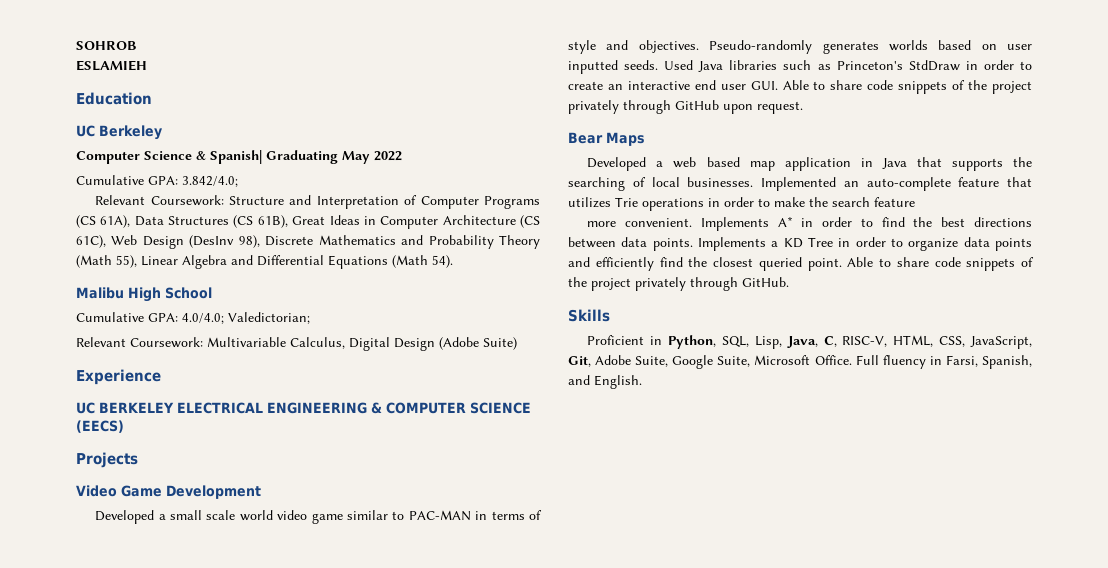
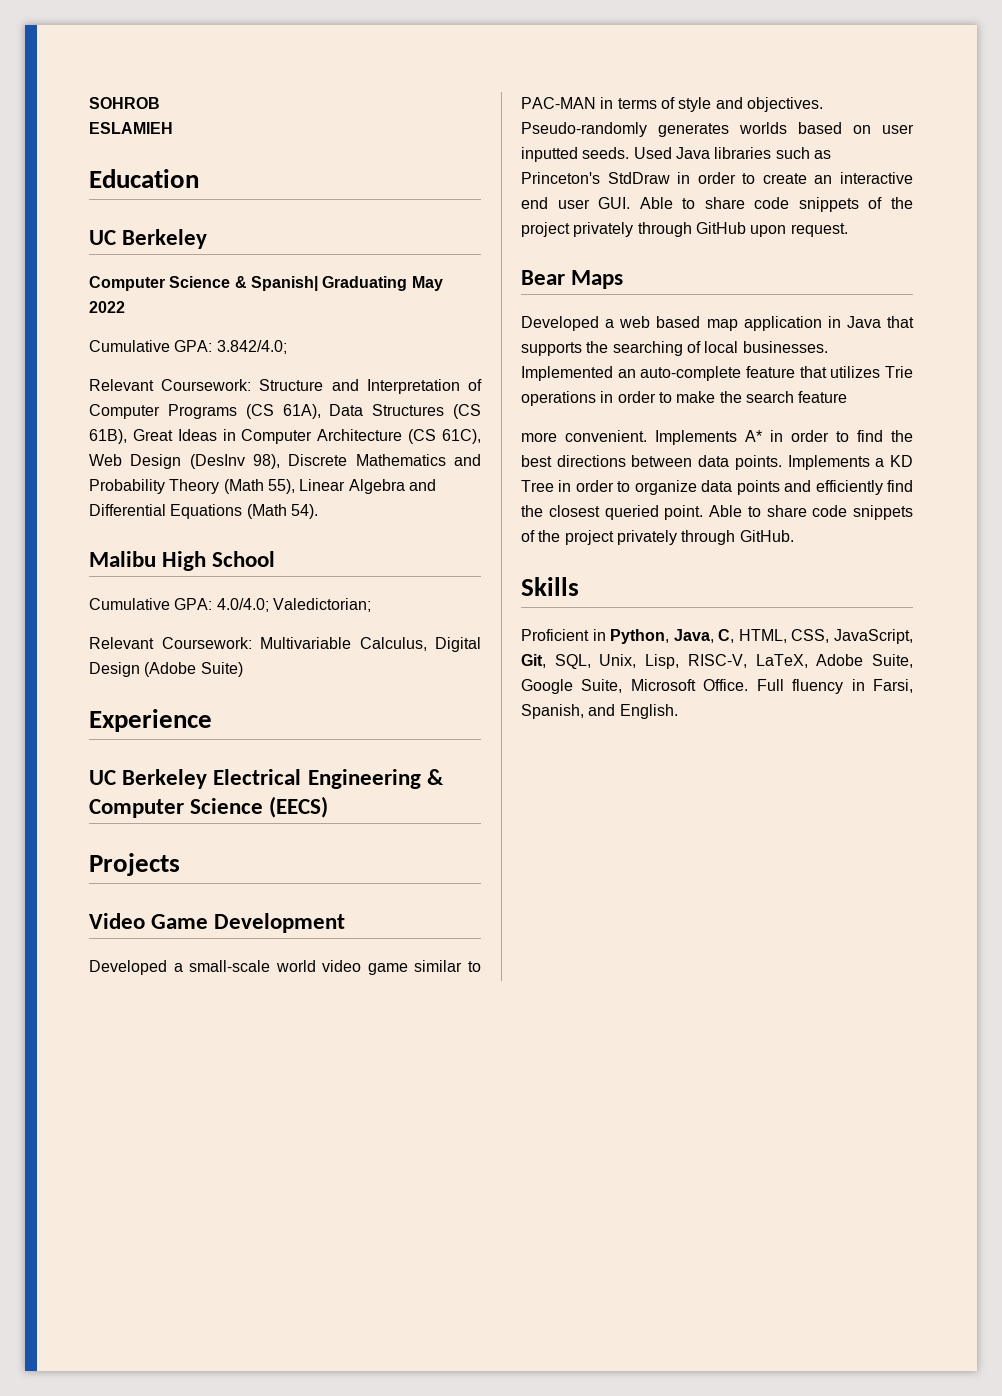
[99,402,531,414] BERKELEY ELECTRICAL ENGINEERING & COMPUTER SCIENCE -> [122,769,444,789] [89,798,264,818] Berkeley Electrical Engineering & Computer Science
[170,510,236,520] small scale -> [189,960,271,972] small-scale
[721,336,782,349] SQL, Lisp, -> (670, 636) none
[842,336,888,347] RISC-V, -> (735, 636) none
(591, 361) none -> [554,654,808,669] SQL, Unix, Lisp, RISC-V, LaTeX,

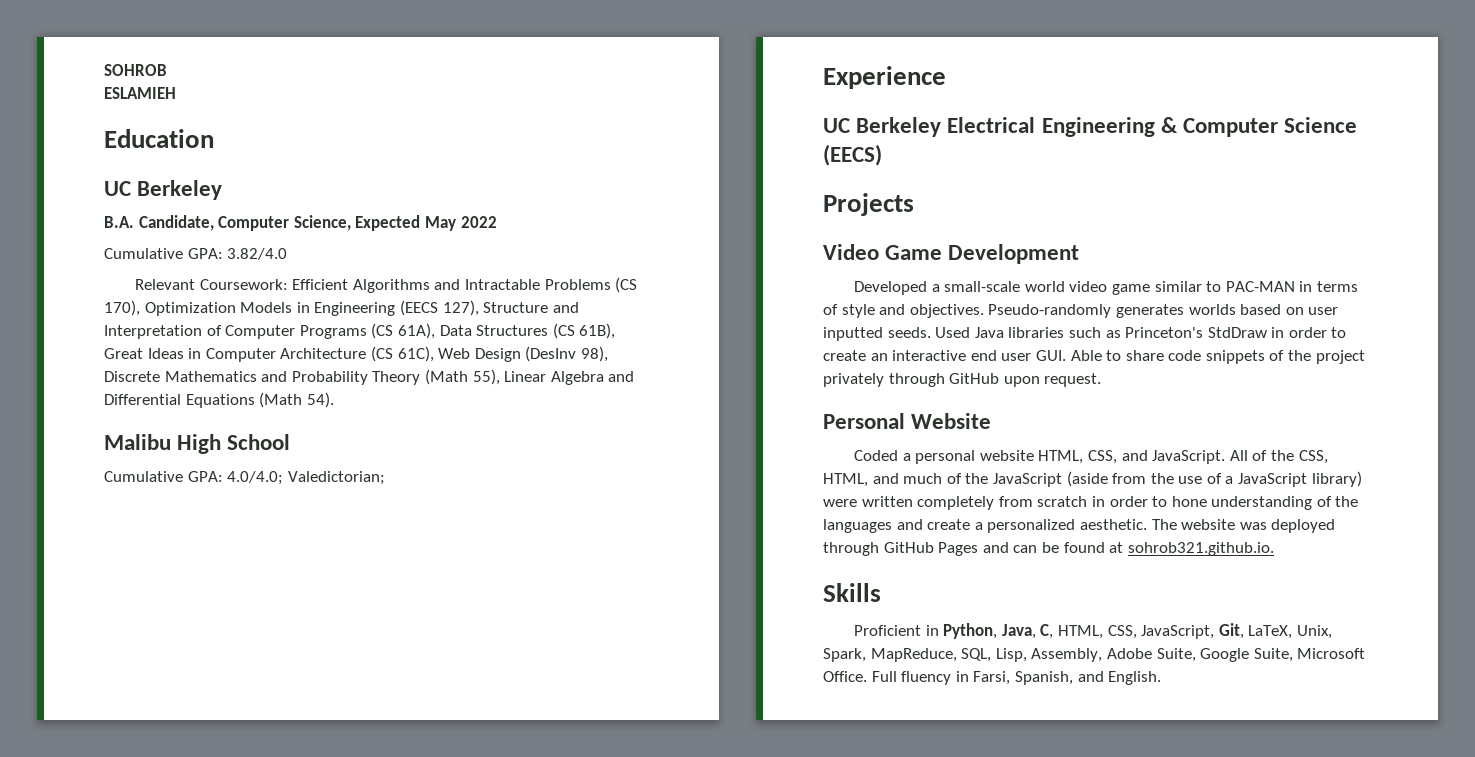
[89,276,408,291] Computer Science & Spanish| Graduating -> [104,215,421,231] B.A. Candidate, Computer Science, Expected
[216,340,287,354] [89,379,252,391] 3.842/4.0; // Relevant Coursework: -> [227,248,288,260] [135,277,638,293] [104,300,479,316] 3.82/4.0 // Relevant Coursework: Efficient Algorithms and Intractable Problems (CS 170), Optimization Models in Engineering (EECS 127),
[89,637,481,652] [89,662,243,677] // Relevant Coursework: Multivariable Calculus, Digital Design (Adobe Suite) -> (385, 478) none
[521,270,624,289] [521,316,914,331] [521,341,828,356] [521,366,913,381] [521,391,848,406] [521,430,913,445] [521,455,913,470] [521,480,913,495] [521,505,913,520] [521,530,794,545] Bear Maps // Developed a web based map application in Java that supports the searching of local businesses. Implemented an auto-complete feature that utilizes Trie operations in order to make the search feature // more convenient. Implements A* in order to find the best directions between data points. Implements a KD Tree in order to organize data points and efficiently find the closest queried point. Able to share code snippets of the project privately through GitHub. -> [823,413,992,429] [854,450,1328,464] [823,471,1362,487] [823,496,1359,510] [823,519,1336,533] [823,542,1274,556] Personal Website // Coded a personal website HTML, CSS, and JavaScript. All of the CSS, HTML, and much of the JavaScript (aside from the use of a JavaScript library) were written completely from scratch in order to hone understanding of the languages and create a personalized aesthetic. The website was deployed through GitHub Pages and can be found at sohrob321.github.io.
[554,654,808,669] SQL, Unix, Lisp, RISC-V, LaTeX, -> [1248,625,1332,639] [823,648,1103,662] LaTeX, Unix, Spark, MapReduce, SQL, Lisp, Assembly,

